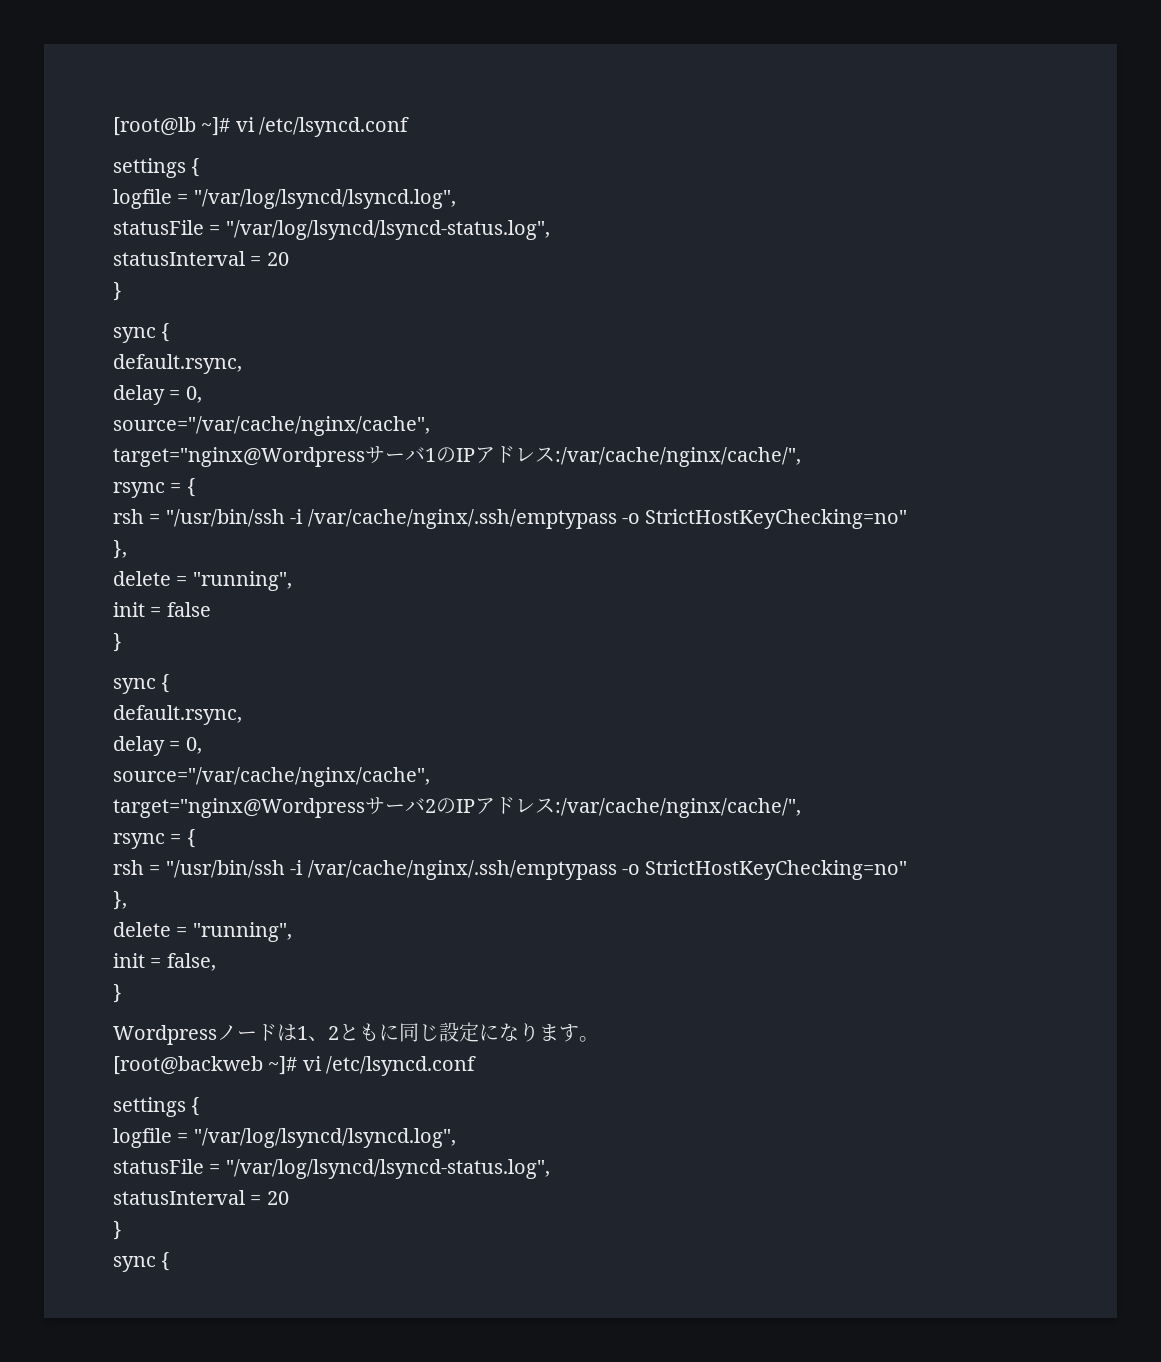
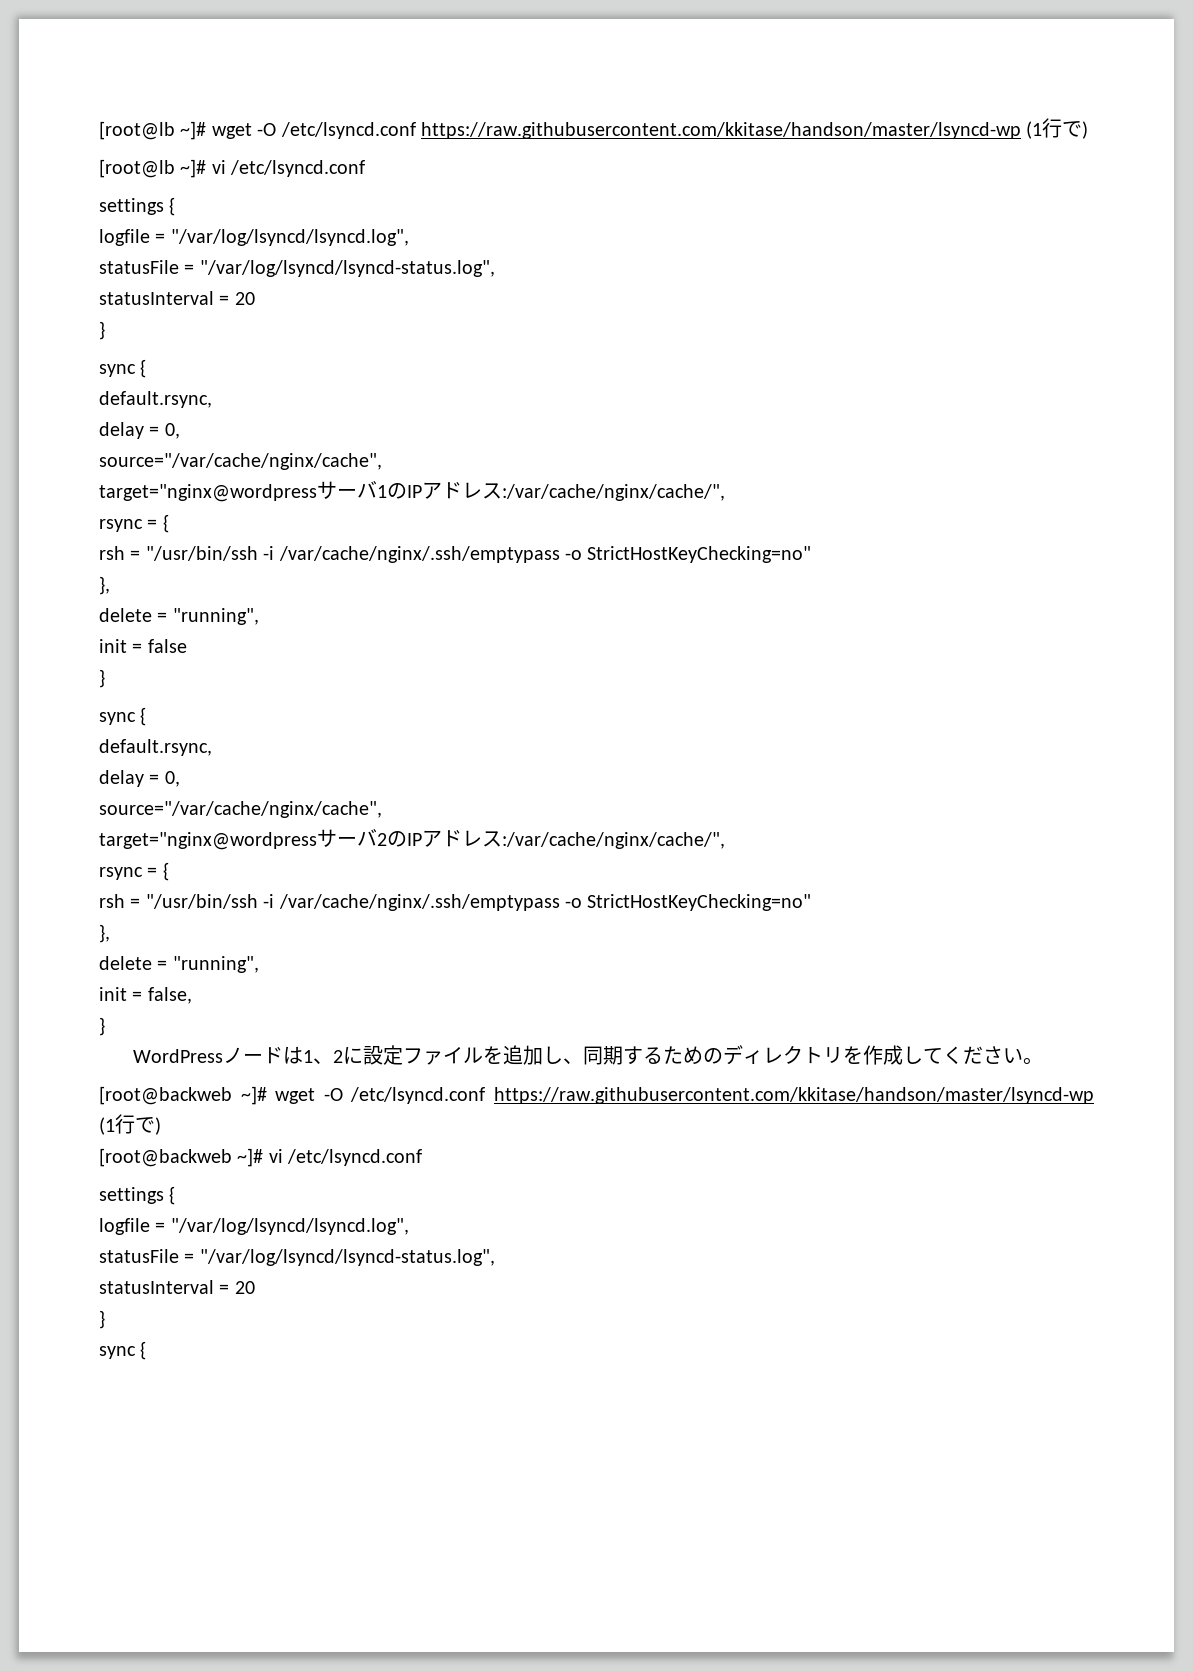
[113,117,231,136] [root@lb ~]# -> [99,118,1089,140] [99,159,207,178] [root@lb ~]# wget -O /etc/lsyncd.conf https://raw.githubusercontent.com/kkitase/handson/master/lsyncd-wp (1行で) // [root@lb ~]#
[113,447,365,467] target="nginx@Wordpress -> [99,484,317,502] target="nginx@wordpress
[113,798,365,818] target="nginx@Wordpress -> [99,832,317,850] target="nginx@wordpress
[113,1025,217,1045] Wordpress -> [133,1049,224,1063] WordPress
[339,1022,599,1042] ともに同じ設定になります。 -> [343,1045,1044,1065] [99,1086,1094,1105] [99,1114,161,1135] に設定ファイルを追加し、同期するためのディレクトリを作成してください。 // [root@backweb ~]# wget -O /etc/lsyncd.conf https://raw.githubusercontent.com/kkitase/handson/master/lsyncd-wp (1行で)

